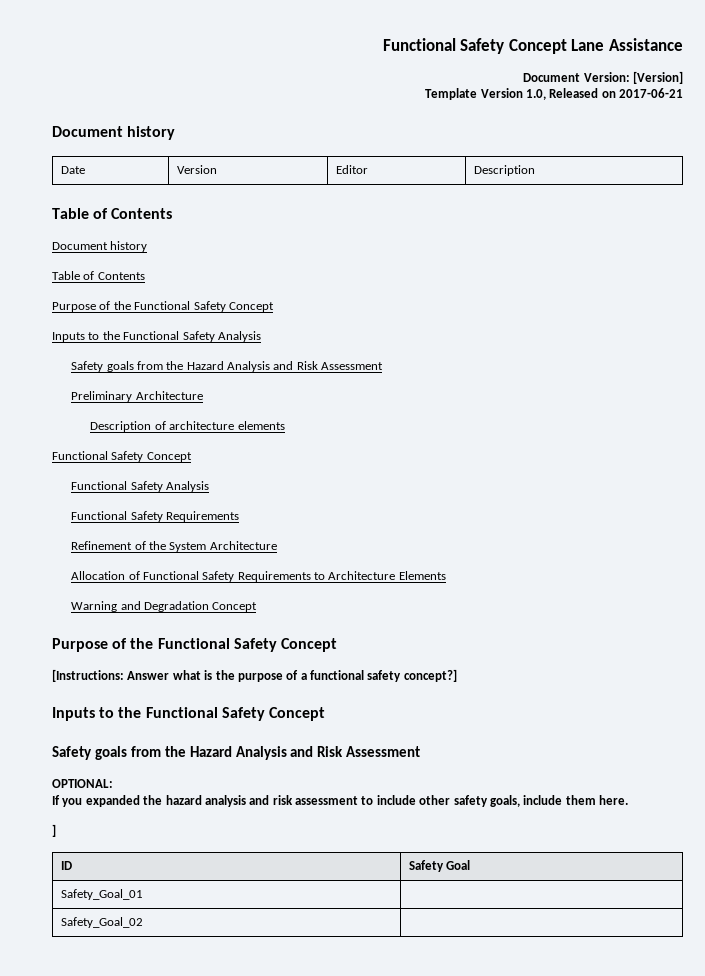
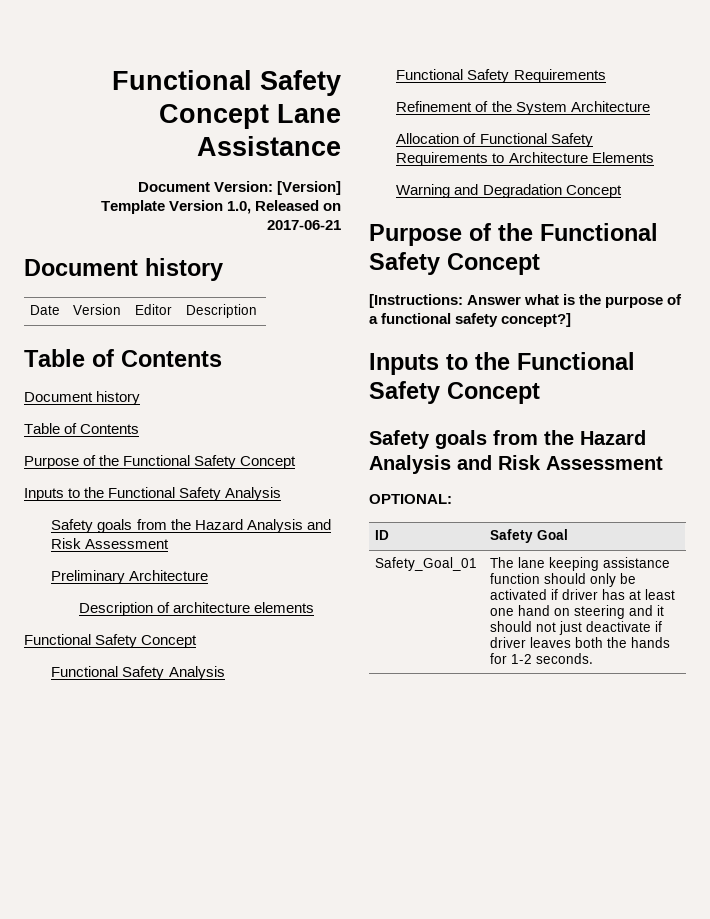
[52,795,628,807] [52,824,56,837] [61,861,73,870] [409,860,471,872] [61,889,144,900] [61,917,144,928] // If you expanded the hazard analysis and risk assessment to include other safety goals, include them here. // ] // ID | Safety Goal // Safety_Goal_01 | // Safety_Goal_02 | -> [375,530,390,540] [490,529,569,543] [375,557,478,571] [490,557,671,571] [490,573,637,587] [490,589,676,600] [490,605,665,619] [490,621,663,635] [490,637,671,648] [490,653,594,664] // ID | Safety Goal // Safety_Goal_01 | The lane keeping assistance function should only be activated if driver has at least one hand on steering and it should not just deactivate if driver leaves both the hands for 1-2 seconds.

